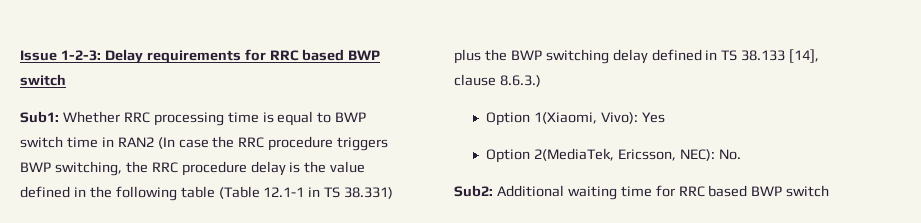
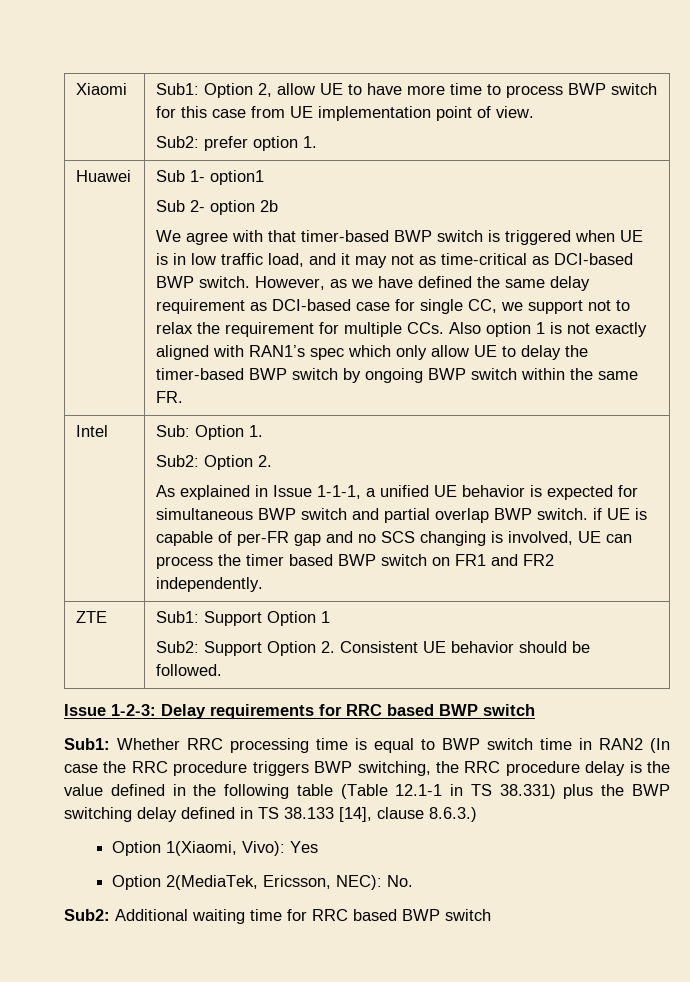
(20, 55) none -> [76,83,128,95] [156,83,658,98] [156,106,535,121] [156,136,318,151] [76,170,132,182] [156,170,265,185] [156,200,279,215] [156,230,644,245] [156,253,634,268] [156,276,591,291] [156,299,631,314] [156,322,648,337] [156,345,589,360] [156,368,639,383] [156,391,184,403] [76,425,109,437] [156,425,264,440] [156,455,273,470] [156,485,639,500] [156,508,648,523] [156,531,633,546] [156,554,555,569] [156,577,264,592] [76,611,108,623] [156,611,331,626] [156,641,591,656] [156,664,223,676] Xiaomi | Sub1: Option 2, allow UE to have more time to process BWP switch for this case from UE implementation point of view. // Sub2: prefer option 1. // Huawei | Sub 1- option1 // Sub 2- option 2b // We agree with that timer-based BWP switch is triggered when UE is in low traffic load, and it may not as time-critical as DCI-based BWP switch. However, as we have defined the same delay requirement as DCI-based case for single CC, we support not to relax the requirement for multiple CCs. Also option 1 is not exactly aligned with RAN1’s spec which only allow UE to delay the timer-based BWP switch by ongoing BWP switch within the same FR. // Intel | Sub: Option 1. // Sub2: Option 2. // As explained in Issue 1-1-1, a unified UE behavior is expected for simultaneous BWP switch and partial overlap BWP switch. if UE is capable of per-FR gap and no SCS changing is involved, UE can process the timer based BWP switch on FR1 and FR2 independently. // ZTE | Sub1: Support Option 1 // Sub2: Support Option 2. Consistent UE behavior should be followed. //

